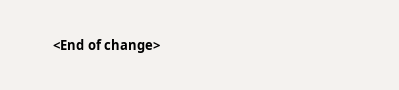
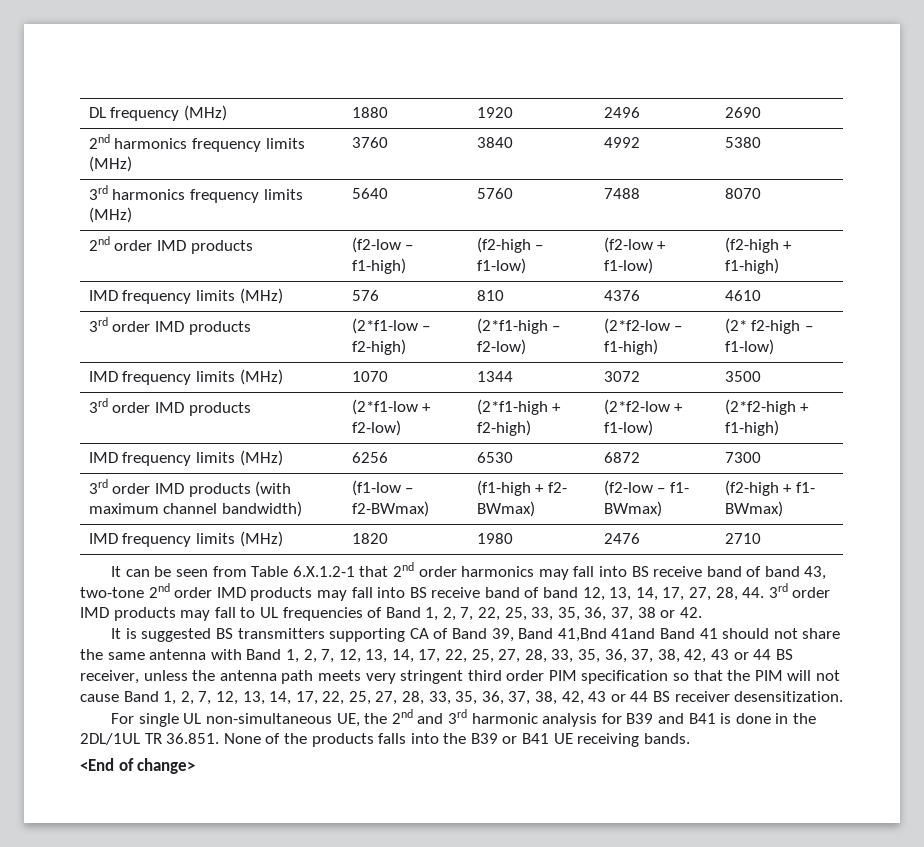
(53, 44) none -> [88,105,227,121] [351,107,388,118] [476,107,513,118] [603,107,640,118] [724,107,761,118] [88,134,305,152] [88,156,132,172] [351,137,388,148] [476,137,513,148] [603,137,640,148] [724,137,761,148] [88,185,303,203] [88,207,132,223] [351,188,388,199] [476,188,513,199] [603,188,640,199] [724,188,761,199] [88,236,253,254] [351,237,414,253] [351,258,406,274] [476,237,544,253] [476,258,526,274] [603,237,667,253] [603,258,653,274] [724,237,793,253] [724,258,779,274] [88,288,283,304] [351,290,379,301] [476,290,504,301] [603,290,640,301] [724,290,761,301] [88,317,251,335] [351,318,431,334] [351,339,406,355] [476,318,561,334] [476,339,526,355] [603,318,683,334] [603,339,658,355] [724,318,813,334] [724,339,774,355] [88,369,283,385] [351,371,388,382] [476,371,513,382] [603,371,640,382] [724,371,761,382] [88,398,251,416] [351,399,432,415] [351,420,401,436] [476,399,562,415] [476,420,531,436] [603,399,684,415] [603,420,653,436] [724,399,810,415] [724,420,779,436] [88,450,283,466] [351,452,388,463] [476,452,513,463] [603,452,640,463] [724,452,761,463] [88,479,292,497] [88,501,302,517] [351,480,414,496] [351,501,429,517] [476,480,567,496] [476,501,535,517] [603,480,689,496] [603,501,662,517] [724,480,815,496] [724,501,783,517] [88,531,283,547] [351,533,388,544] [476,533,513,544] [603,533,640,544] [724,533,761,544] [111,562,827,580] [80,583,831,601] [80,607,702,621] [111,628,841,642] [80,649,793,663] [80,670,841,684] [80,691,844,705] [111,709,816,727] [80,733,690,747] DL frequency (MHz) | 1880 | 1920 | 2496 | 2690 // 2nd harmonics frequency limits (MHz) | 3760 | 3840 | 4992 | 5380 // 3rd harmonics frequency limits (MHz) | 5640 | 5760 | 7488 | 8070 // 2nd order IMD products | (f2-low – f1-high) | (f2-high – f1-low) | (f2-low + f1-low) | (f2-high + f1-high) // IMD frequency limits (MHz) | 576 | 810 | 4376 | 4610 // 3rd order IMD products | (2*f1-low – f2-high) | (2*f1-high – f2-low) | (2*f2-low – f1-high) | (2* f2-high – f1-low) // IMD frequency limits (MHz) | 1070 | 1344 | 3072 | 3500 // 3rd order IMD products | (2*f1-low + f2-low) | (2*f1-high + f2-high) | (2*f2-low + f1-low) | (2*f2-high + f1-high) // IMD frequency limits (MHz) | 6256 | 6530 | 6872 | 7300 // 3rd order IMD products (with maximum channel bandwidth) | (f1-low – f2-BWmax) | (f1-high + f2- BWmax) | (f2-low – f1- BWmax) | (f2-high + f1- BWmax) // IMD frequency limits (MHz) | 1820 | 1980 | 2476 | 2710 // It can be seen from Table 6.X.1.2-1 that 2nd order harmonics may fall into BS receive band of band 43, two-tone 2nd order IMD products may fall into BS receive band of band 12, 13, 14, 17, 27, 28, 44. 3rd order IMD products may fall to UL frequencies of Band 1, 2, 7, 22, 25, 33, 35, 36, 37, 38 or 42. // It is suggested BS transmitters supporting CA of Band 39, Band 41,Bnd 41and Band 41 should not share the same antenna with Band 1, 2, 7, 12, 13, 14, 17, 22, 25, 27, 28, 33, 35, 36, 37, 38, 42, 43 or 44 BS receiver, unless the antenna path meets very stringent third order PIM specification so that the PIM will not cause Band 1, 2, 7, 12, 13, 14, 17, 22, 25, 27, 28, 33, 35, 36, 37, 38, 42, 43 or 44 BS receiver desensitization. // For single UL non-simultaneous UE, the 2nd and 3rd harmonic analysis for B39 and B41 is done in the 2DL/1UL TR 36.851. None of the products falls into the B39 or B41 UE receiving bands. //

